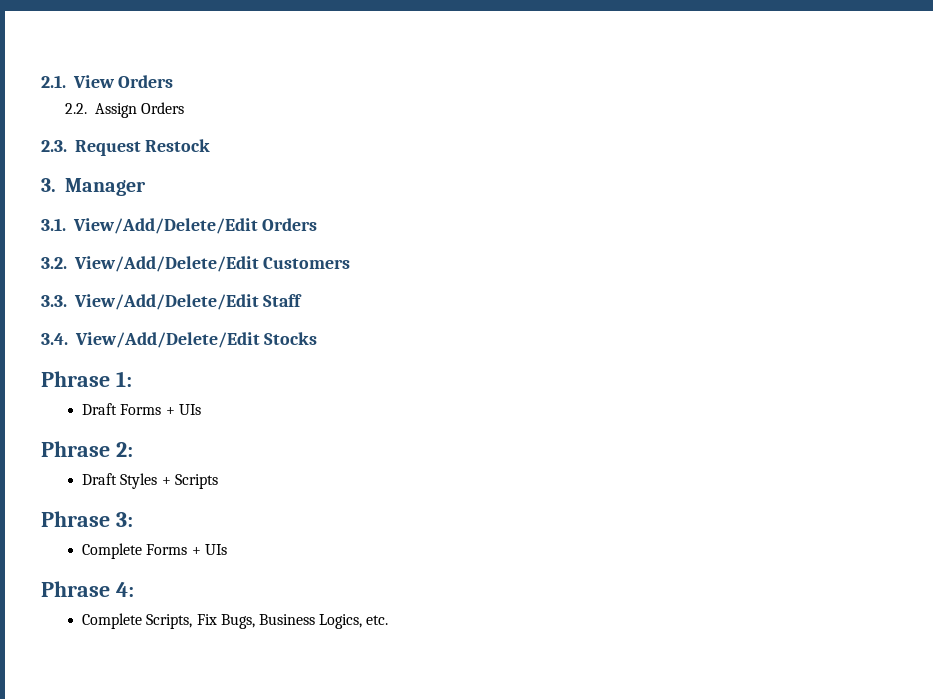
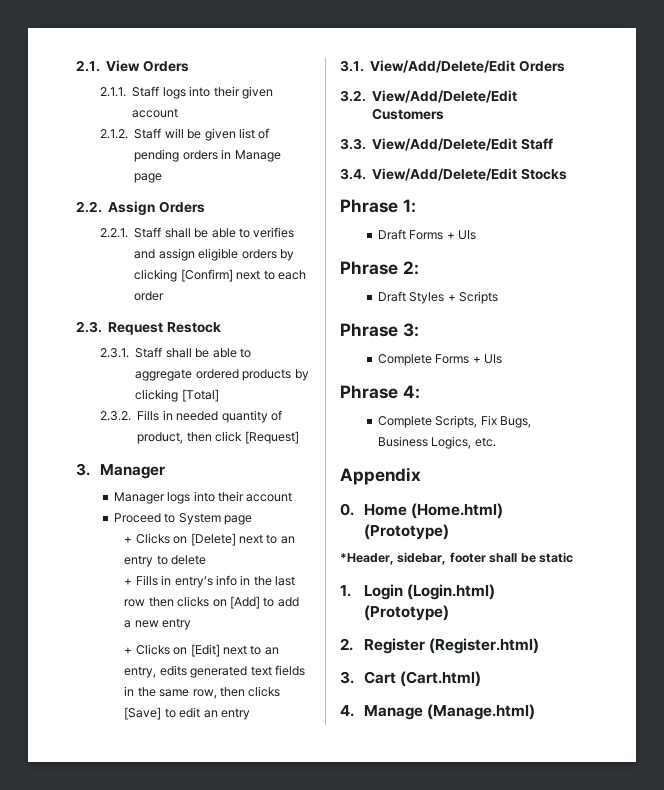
[65,102,185,118] [41,139,211,156] [41,178,147,196] 2.2. Assign Orders // 2.3. Request Restock // 3. Manager -> [100,86,273,99] [132,108,179,118] [100,128,270,141] [134,149,281,162] [134,173,163,183] [76,201,206,215] [100,227,295,238] [134,248,294,261] [134,269,306,282] [134,291,165,301] [76,321,222,335] [100,347,251,358] [135,369,309,381] [135,389,219,402] [100,410,282,423] [137,431,299,444] [76,463,166,479] [113,491,293,504] [113,513,253,525] [124,533,295,546] [124,555,207,567] [124,575,296,588] [124,596,299,609] [124,618,192,630] [124,644,279,657] [124,665,305,678] [124,686,281,699] [124,707,250,720] 2.1.1. Staff logs into their given account // 2.1.2. Staff will be given list of pending orders in Manage page // 2.2. Assign Orders // 2.2.1. Staff shall be able to verifies and assign eligible orders by clicking [Confirm] next to each order // 2.3. Request Restock // 2.3.1. Staff shall be able to aggregate ordered products by clicking [Total] // 2.3.2. Fills in needed quantity of product, then click [Request] // 3. Manager // Manager logs into their account // Proceed to System page // + Clicks on [Delete] next to an entry to delete // + Fills in entry’s info in the last row then clicks on [Add] to add a new entry // + Clicks on [Edit] next to an entry, edits generated text fields in the same row, then clicks [Save] to edit an entry
(389, 620) none -> [340,467,421,485] [340,503,504,519] [364,524,450,540] [340,552,573,565] [340,584,496,600] [364,605,450,621] [340,638,540,654] [340,671,482,687] [340,704,536,720] // Appendix // 0. Home (Home.html) (Prototype) // *Header, sidebar, footer shall be static // 1. Login (Login.html) (Prototype) // 2. Register (Register.html) // 3. Cart (Cart.html) // 4. Manage (Manage.html)

